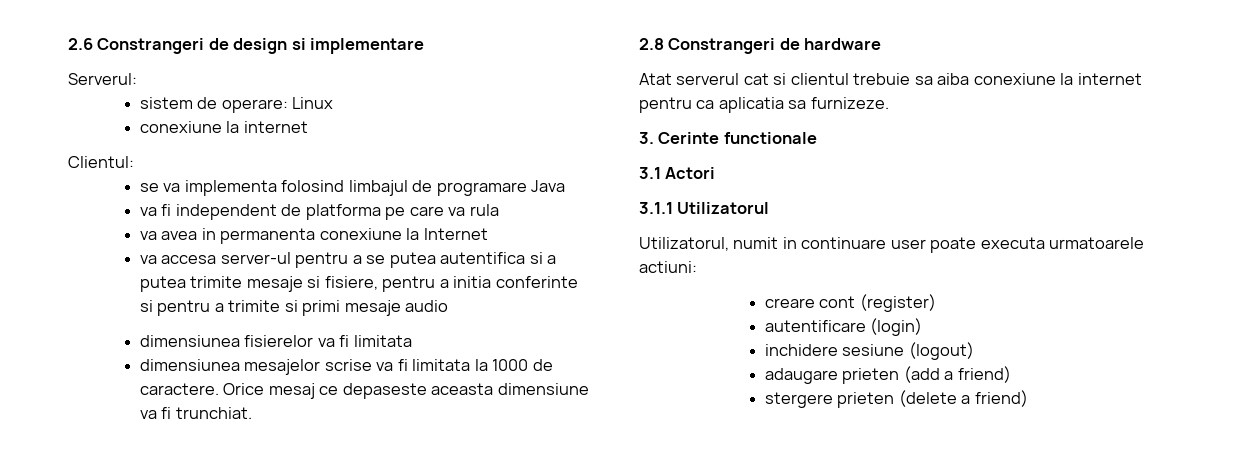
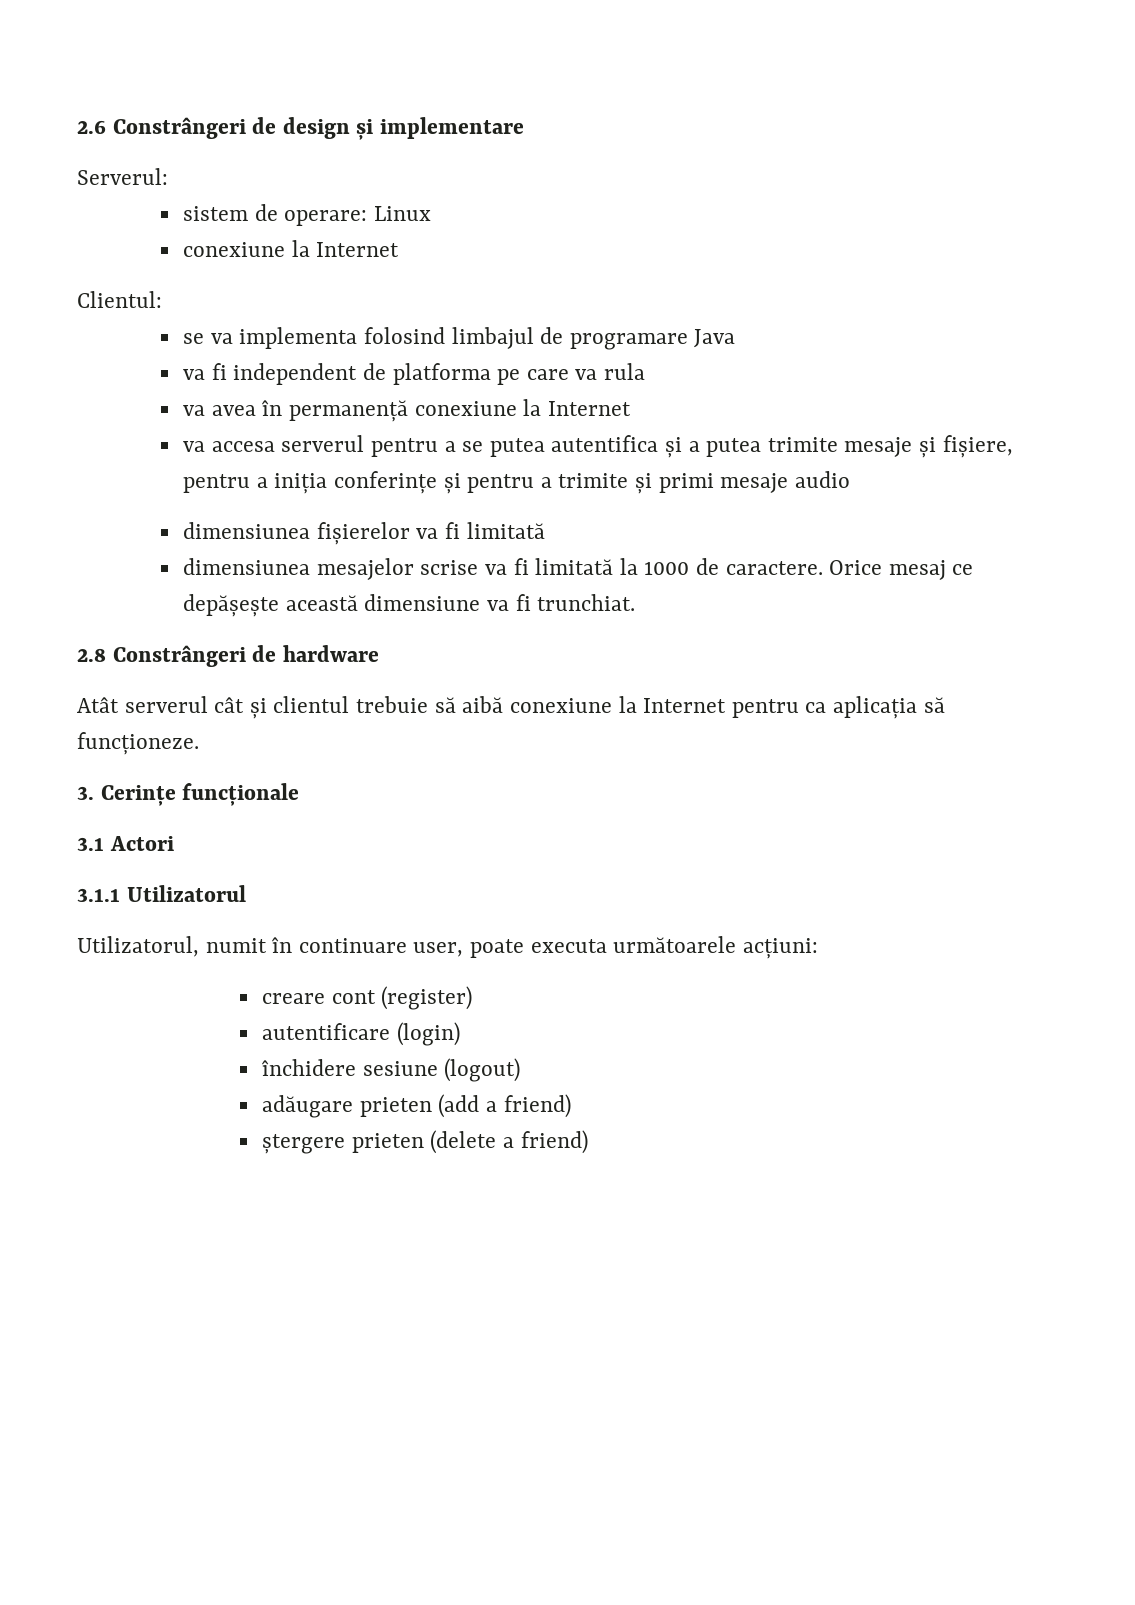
[97,38,205,54] Constrangeri -> [112,117,246,139] Constrângeri
[291,38,306,50] si -> [356,119,374,140] și
[243,121,308,133] internet -> [316,242,400,257] Internet
[201,228,316,244] in permanenta -> [262,400,408,422] în permanență
[220,252,291,264] server-ul -> [281,435,365,452] serverul
[529,252,543,264] si -> [664,437,682,458] și
[307,276,578,292] [139,300,153,312] si fisiere, pentru a initia conferinte si -> [919,435,1013,458] [183,471,461,494] și fișiere, pentru a iniția conferințe și
[284,300,298,312] si -> [634,473,652,494] și
[244,335,412,347] fisierelor va fi limitata -> [316,522,545,545] fișierelor va fi limitată
[412,359,471,371] limitata -> [535,558,614,575] limitată
[342,383,494,399] depaseste aceasta -> [183,594,358,617] depășește această
[668,38,776,54] Constrangeri -> [112,645,246,667] Constrângeri
[639,73,1142,85] Atat serverul cat si clientul trebuie sa aiba conexiune la internet -> [77,696,727,719] Atât serverul cât și clientul trebuie să aibă conexiune la Internet
[718,97,889,113] aplicatia sa furnizeze. -> [832,696,945,719] [77,732,199,755] aplicația să funcționeze.
[658,132,817,144] Cerinte functionale -> [100,783,300,806] Cerințe funcționale
[782,237,1145,253] [639,261,697,273] in continuare user poate executa urmatoarele actiuni: -> [272,936,818,959] în continuare user, poate executa următoarele acțiuni:
[764,344,838,356] inchidere -> [262,1059,357,1076] închidere
[764,368,838,384] adaugare -> [262,1095,354,1118] adăugare
[764,392,833,408] stergere -> [262,1134,346,1154] ștergere

